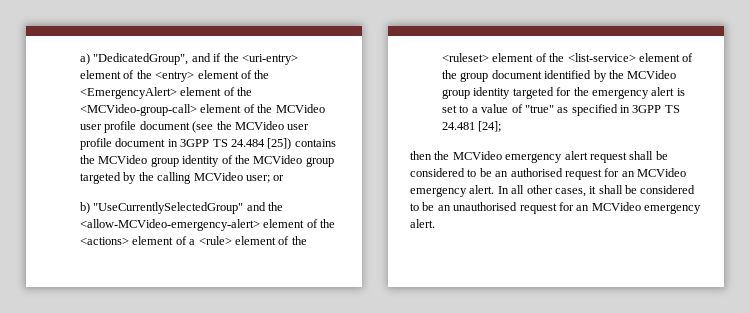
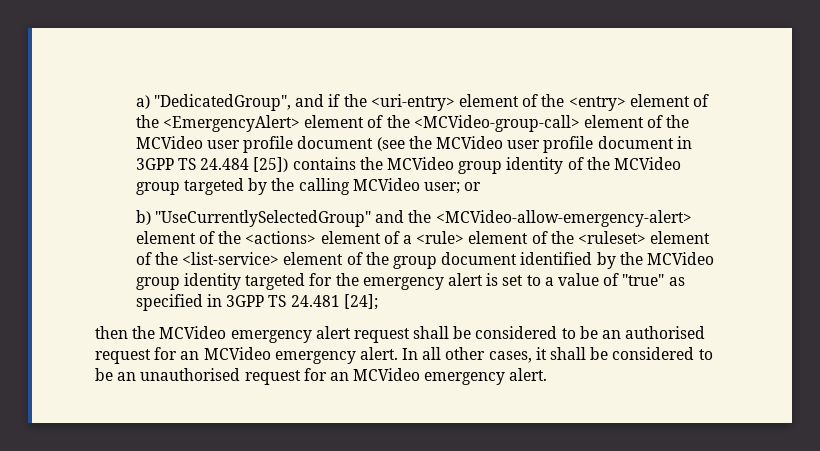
[80,219,261,231] <allow-MCVideo-emergency-alert> -> [435,210,692,227] <MCVideo-allow-emergency-alert>

